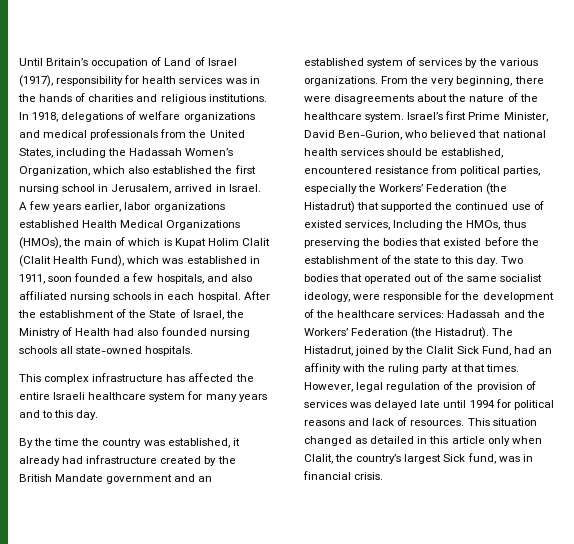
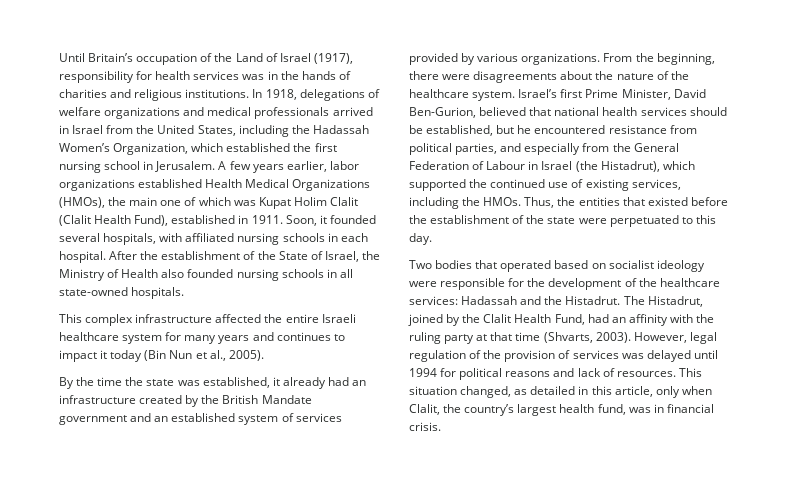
(162, 61) none -> [214,53,233,62] the
(159, 134) none -> [332,107,373,116] [59,125,104,134] arrived in Israel
[128,166,150,174] also -> (224, 147) none
[111,184,261,194] Jerusalem, arrived in Israel. -> [155,161,216,172] Jerusalem.
(113, 242) none -> [160,200,182,206] one
[163,238,172,246] is -> [233,200,256,206] was
[127,256,260,264] [19,273,252,284] which was established in 1911, soon founded a few hospitals, and also -> [171,215,376,226] [59,233,183,245] established in 1911. Soon, it founded several hospitals, with
[113,328,135,336] had -> (159, 273) none
(57, 350) none -> [326,269,337,278] in
[166,374,186,382] has -> (213, 318) none
[42,410,99,420] to this day. -> [276,332,345,341] [59,350,264,362] continues to impact it today (Bin Nun et al., 2005).
[102,438,142,448] country -> [146,379,175,386] state
(84, 460) none -> [352,380,367,386] an
[465,58,497,68] by the -> [409,53,476,65] provided by
[431,78,455,86] very -> (654, 57) none
[405,130,428,138] who -> (476, 112) none
(504, 153) none -> [496,125,532,134] but he
[304,183,508,195] [304,201,380,213] especially the Workers’ Federation (the Histadrut) that -> [500,143,679,155] [409,161,695,172] and especially from the General Federation of Labour in Israel (the Histadrut), which
[304,220,526,230] [304,238,418,248] existed services, Including the HMOs, thus preserving the bodies -> [585,179,681,191] [409,197,620,209] existing services, including the HMOs. Thus, the entities
[441,256,498,266] to this day. -> [578,215,716,227] [409,233,432,245] were perpetuated to this day. //
[414,273,542,282] [304,292,350,302] out of the same socialist ideology, -> [554,260,705,272] based on socialist ideology
[304,327,490,339] Workers’ Federation (the Histadrut). -> [565,296,621,305] Histadrut.
[456,346,479,354] Sick -> [514,314,552,323] Health
[485,364,519,372] times. -> [515,332,631,343] time (Shvarts, 2003).
[420,400,441,408] late -> (691, 356) none
[304,436,352,446] changed -> [460,386,512,398] changed,
[451,436,485,444] article -> [614,386,653,397] article,
[443,454,466,462] Sick -> [559,404,595,413] health

